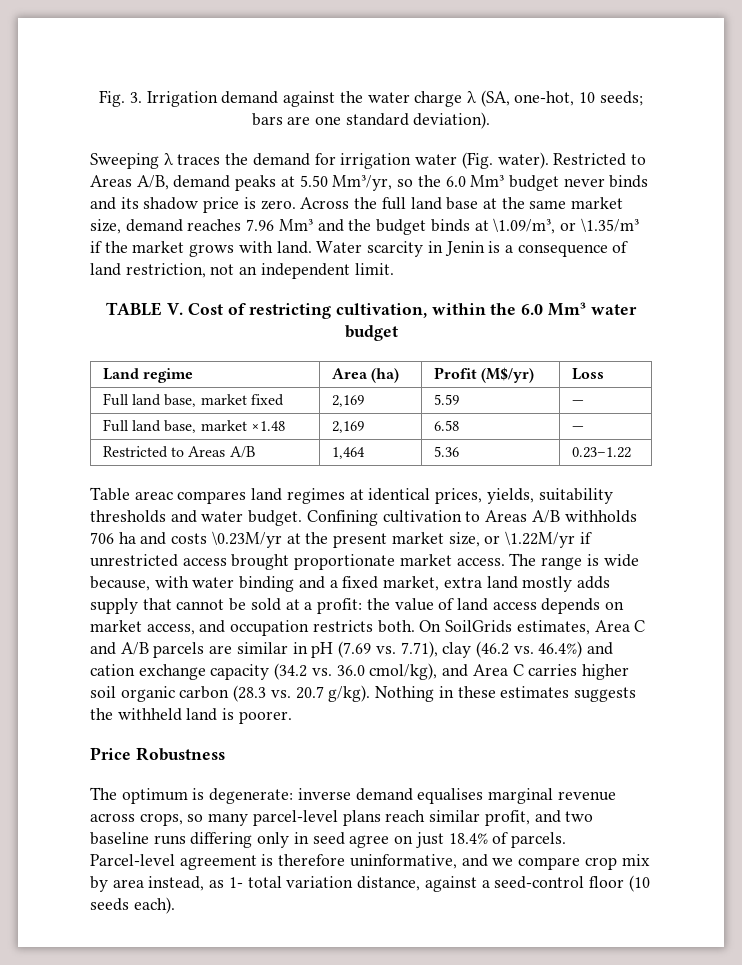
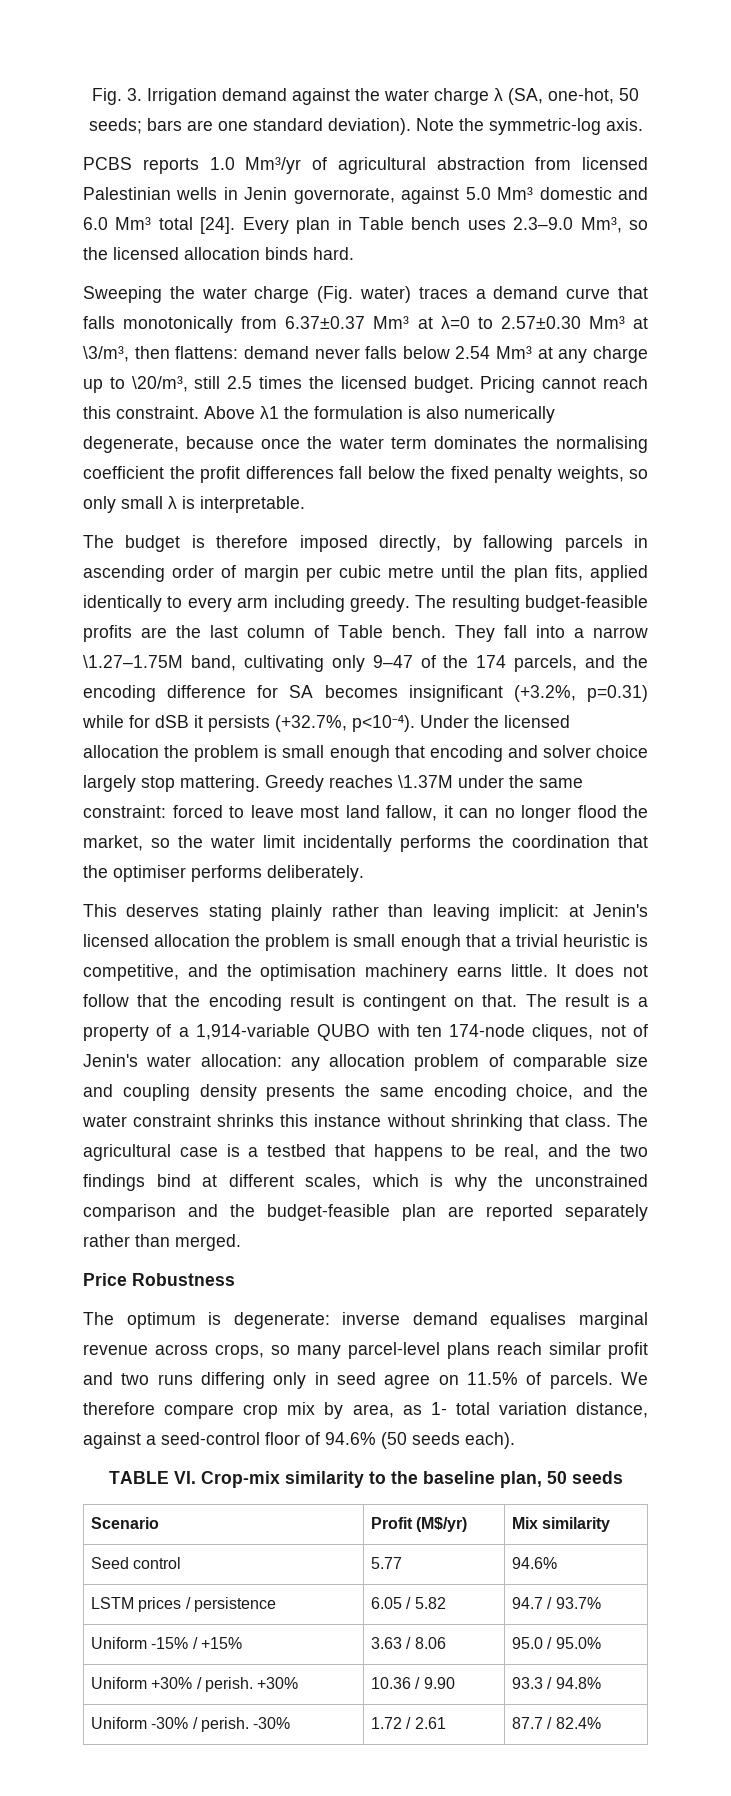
[579,92,596,103] 10 -> [619,88,639,101] 50
[90,152,646,169] [90,175,649,191] [90,197,624,213] [90,218,639,235] [90,241,629,257] [90,263,394,279] [106,302,637,319] [344,325,398,341] [102,368,193,383] [331,368,399,383] [433,367,534,383] [571,368,604,380] [102,393,284,407] [331,395,364,407] [433,394,459,405] [571,400,584,405] [102,419,285,433] [331,421,364,433] [433,420,459,431] [571,426,584,431] [102,446,255,458] [331,447,365,459] [433,446,459,457] [571,447,631,458] [90,487,613,504] [90,510,637,526] [90,531,592,548] [90,553,639,570] [90,576,610,592] [90,598,625,614] [90,620,646,636] [90,641,614,658] [90,663,629,680] [90,685,636,702] [90,708,292,724] // Sweeping λ traces the demand for irrigation water (Fig. water). Restricted to Areas A/B, demand peaks at 5.50 Mm³/yr, so the 6.0 Mm³ budget never binds and its shadow price is zero. Across the full land base at the same market size, demand reaches 7.96 Mm³ and the budget binds at \1.09/m³, or \1.35/m³ if the market grows with land. Water scarcity in Jenin is a consequence of land restriction, not an independent limit. // TABLE V. Cost of restricting cultivation, within the 6.0 Mm³ water budget // Land regime | Area (ha) | Profit (M$/yr) | Loss // Full land base, market fixed | 2,169 | 5.59 | — // Full land base, market ×1.48 | 2,169 | 6.58 | — // Restricted to Areas A/B | 1,464 | 5.36 | 0.23–1.22 // Table areac compares land regimes at identical prices, yields, suitability thresholds and water budget. Confining cultivation to Areas A/B withholds 706 ha and costs \0.23M/yr at the present market size, or \1.22M/yr if unrestricted access brought proportionate market access. The range is wide because, with water binding and a fixed market, extra land mostly adds supply that cannot be sold at a profit: the value of land access depends on market access, and occupation restricts both. On SoilGrids estimates, Area C and A/B parcels are similar in pH (7.69 vs. 7.71), clay (46.2 vs. 46.4%) and cation exchange capacity (34.2 vs. 36.0 cmol/kg), and Area C carries higher soil organic carbon (28.3 vs. 20.7 g/kg). Nothing in these estimates suggests the withheld land is poorer. -> [415,118,643,135] [83,157,648,174] [83,187,649,204] [83,217,649,234] [83,247,354,260] [83,286,648,303] [83,316,649,333] [83,346,648,363] [83,376,648,393] [83,406,555,423] [83,436,648,453] [83,466,648,483] [83,496,305,513] [83,535,649,552] [83,565,648,582] [83,595,648,612] [83,625,648,642] [83,655,648,672] [83,685,648,702] [82,715,570,732] [83,745,649,762] [83,775,583,792] [83,805,648,822] [83,835,648,852] [83,865,364,882] [83,904,649,921] [83,934,648,951] [83,964,648,981] [83,994,648,1011] [83,1024,648,1041] [83,1054,648,1071] [83,1084,648,1101] [82,1114,648,1131] [83,1144,648,1161] [83,1174,648,1191] [83,1204,648,1221] [83,1234,241,1251] Note the symmetric-log axis. // PCBS reports 1.0 Mm³/yr of agricultural abstraction from licensed Palestinian wells in Jenin governorate, against 5.0 Mm³ domestic and 6.0 Mm³ total [24]. Every plan in Table bench uses 2.3–9.0 Mm³, so the licensed allocation binds hard. // Sweeping the water charge (Fig. water) traces a demand curve that falls monotonically from 6.37±0.37 Mm³ at λ=0 to 2.57±0.30 Mm³ at \3/m³, then flattens: demand never falls below 2.54 Mm³ at any charge up to \20/m³, still 2.5 times the licensed budget. Pricing cannot reach this constraint. Above λ1 the formulation is also numerically degenerate, because once the water term dominates the normalising coefficient the profit differences fall below the fixed penalty weights, so only small λ is interpretable. // The budget is therefore imposed directly, by fallowing parcels in ascending order of margin per cubic metre until the plan fits, applied identically to every arm including greedy. The resulting budget-feasible profits are the last column of Table bench. They fall into a narrow \1.27–1.75M band, cultivating only 9–47 of the 174 parcels, and the encoding difference for SA becomes insignificant (+3.2%, p=0.31) while for dSB it persists (+32.7%, p<10⁻⁴). Under the licensed allocation the problem is small enough that encoding and solver choice largely stop mattering. Greedy reaches \1.37M under the same constraint: forced to leave most land fallow, it can no longer flood the market, so the water limit incidentally performs the coordination that the optimiser performs deliberately. // This deserves stating plainly rather than leaving implicit: at Jenin's licensed allocation the problem is small enough that a trivial heuristic is competitive, and the optimisation machinery earns little. It does not follow that the encoding result is contingent on that. The result is a property of a 1,914-variable QUBO with ten 174-node cliques, not of Jenin's water allocation: any allocation problem of comparable size and coupling density presents the same encoding choice, and the water constraint shrinks this instance without shrinking that class. The agricultural case is a testbed that happens to be real, and the two findings bind at different scales, which is why the unconstrained comparison and the budget-feasible plan are reported separately rather than merged.
[484,810,530,826] profit, -> [608,1342,648,1359] profit
[90,832,149,845] baseline -> (150, 1379) none
[415,832,566,848] [90,854,514,870] just 18.4% of parcels. Parcel-level agreement is therefore uninformative, and we -> [466,1372,648,1389] [83,1402,155,1415] 11.5% of parcels. We therefore
[112,876,205,891] area instead, -> [352,1404,394,1418] area,
[628,875,650,892] (10 -> [305,1432,407,1449] of 94.6% (50
(175, 905) none -> [108,1471,623,1488] [90,1517,159,1529] [370,1517,468,1532] [511,1517,611,1532] [90,1557,182,1569] [370,1557,402,1569] [511,1557,557,1569] [90,1597,276,1612] [370,1597,446,1609] [511,1597,601,1609] [90,1637,242,1649] [370,1637,446,1649] [511,1637,601,1649] [90,1677,299,1692] [370,1677,455,1689] [511,1677,601,1689] [90,1717,291,1732] [370,1717,446,1729] [511,1717,601,1729] // TABLE VI. Crop-mix similarity to the baseline plan, 50 seeds // Scenario | Profit (M$/yr) | Mix similarity // Seed control | 5.77 | 94.6% // LSTM prices / persistence | 6.05 / 5.82 | 94.7 / 93.7% // Uniform -15% / +15% | 3.63 / 8.06 | 95.0 / 95.0% // Uniform +30% / perish. +30% | 10.36 / 9.90 | 93.3 / 94.8% // Uniform -30% / perish. -30% | 1.72 / 2.61 | 87.7 / 82.4%

